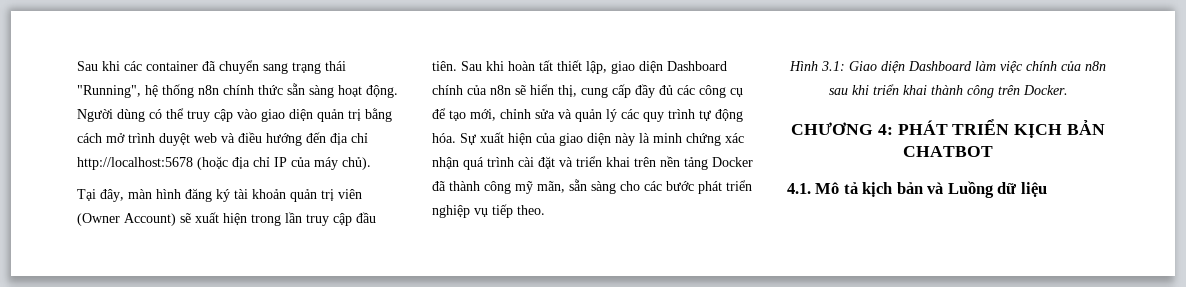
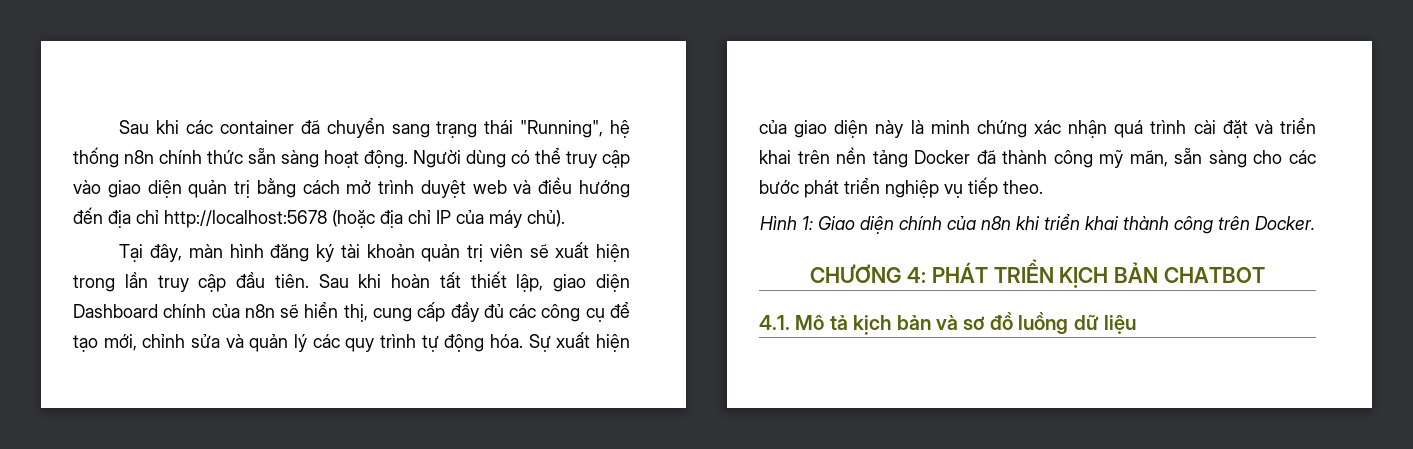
[77,213,176,226] (Owner Account) -> (523, 251) none
[821,61,845,71] 3.1: -> [802,216,813,230] 1:
[908,61,1106,73] [828,88,848,95] Dashboard làm việc chính của n8n sau -> [899,215,1011,230] chính của n8n
[947,181,994,198] Luồng -> [963,312,1069,334] sơ đồ luồng

